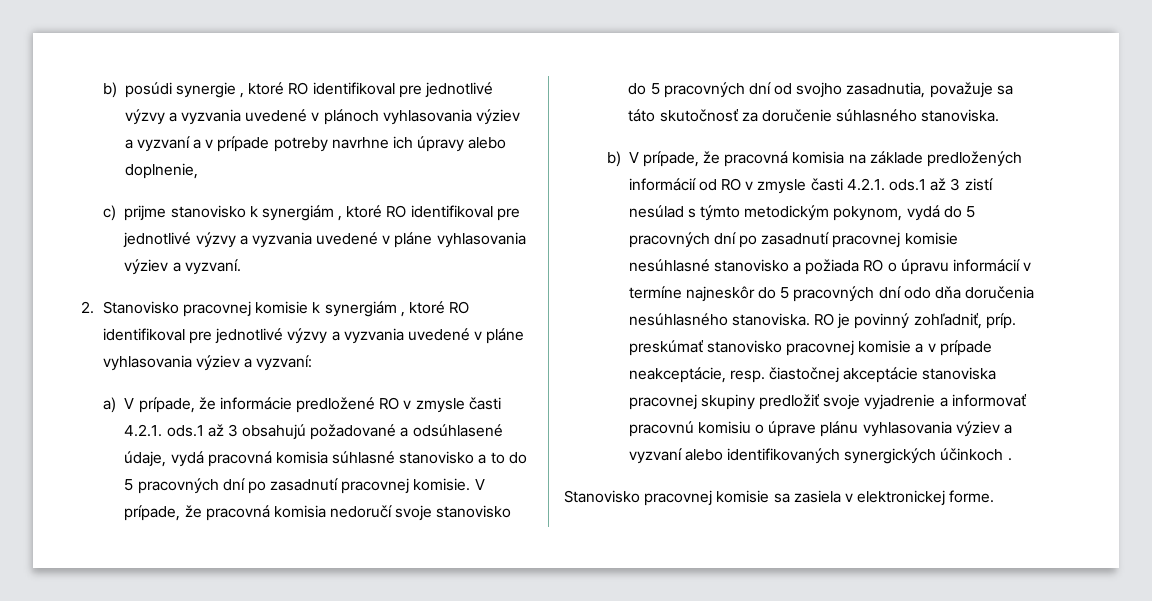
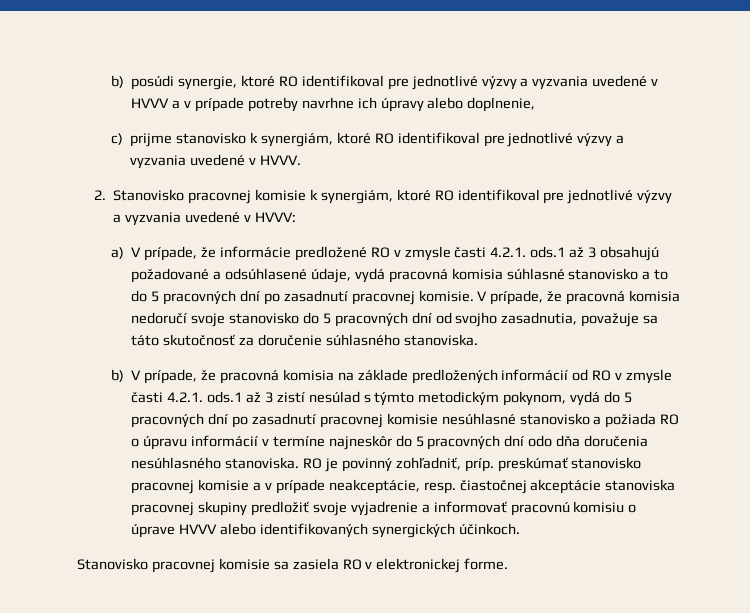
[175,82,245,98] synergie , -> [178,76,238,90] synergie,
[323,109,520,125] [124,136,190,152] plánoch vyhlasovania výziev a vyzvaní -> [131,98,170,108] HVVV
[261,205,343,221] synergiám , -> [260,133,333,147] synergiám,
[394,232,526,248] [124,259,241,275] pláne vyhlasovania výziev a vyzvaní. -> [259,155,301,165] HVVV.
[324,301,405,317] synergiám , -> [320,190,393,204] synergiám,
[486,328,525,344] [102,355,313,371] pláne vyhlasovania výziev a vyzvaní: -> [254,212,296,222] HVVV:
[820,421,1012,437] [628,448,682,464] plánu vyhlasovania výziev a vyzvaní -> [179,524,218,534] HVVV
[940,448,1012,461] účinkoch . -> [458,523,520,535] účinkoch.
(841, 496) none -> [342,559,362,570] RO

